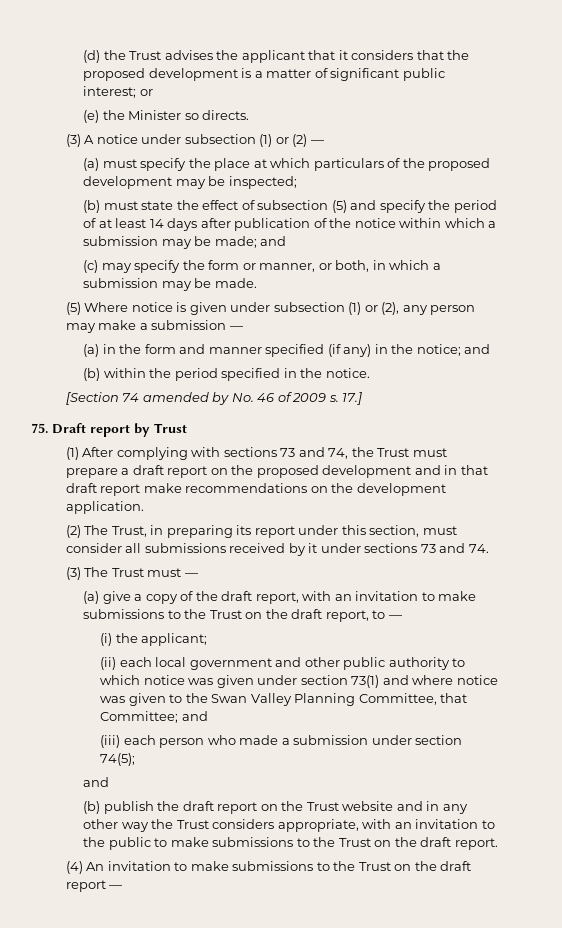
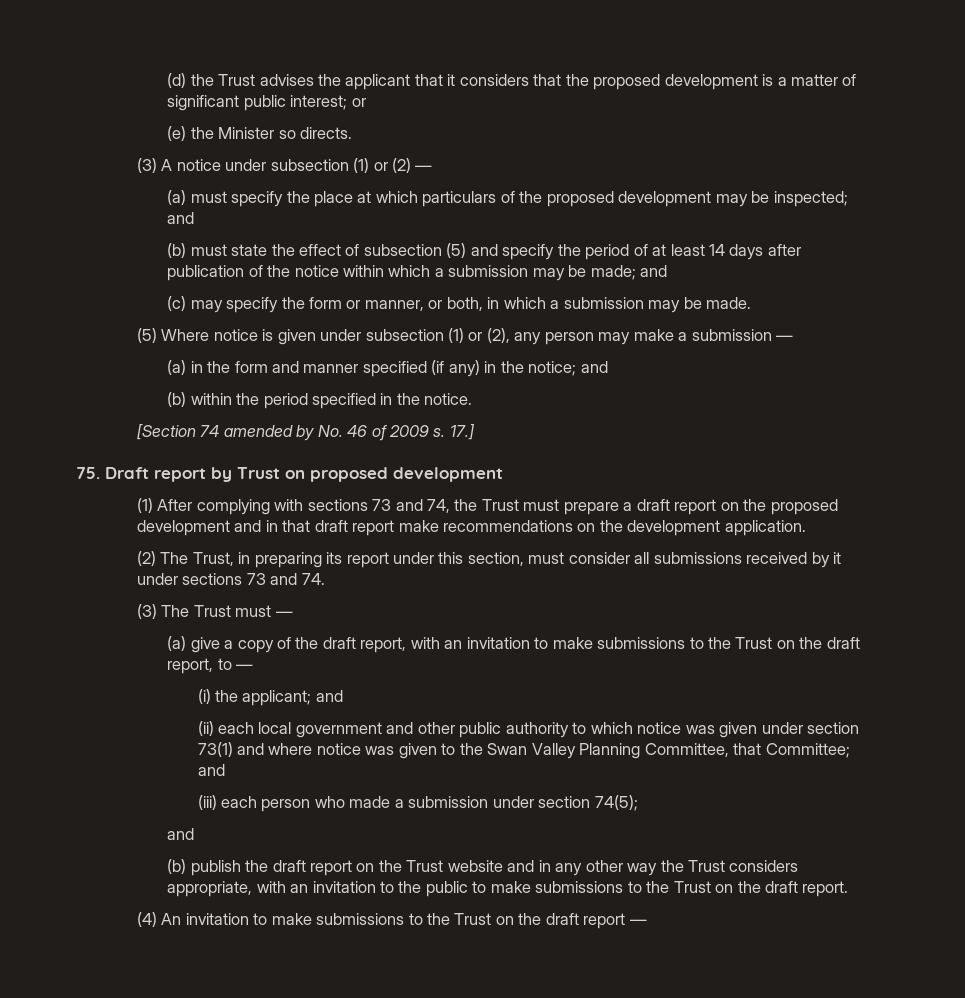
(297, 182) none -> [167,212,195,224] and
(187, 428) none -> [285,467,503,482] on proposed development
(208, 639) none -> [315,690,343,702] and

